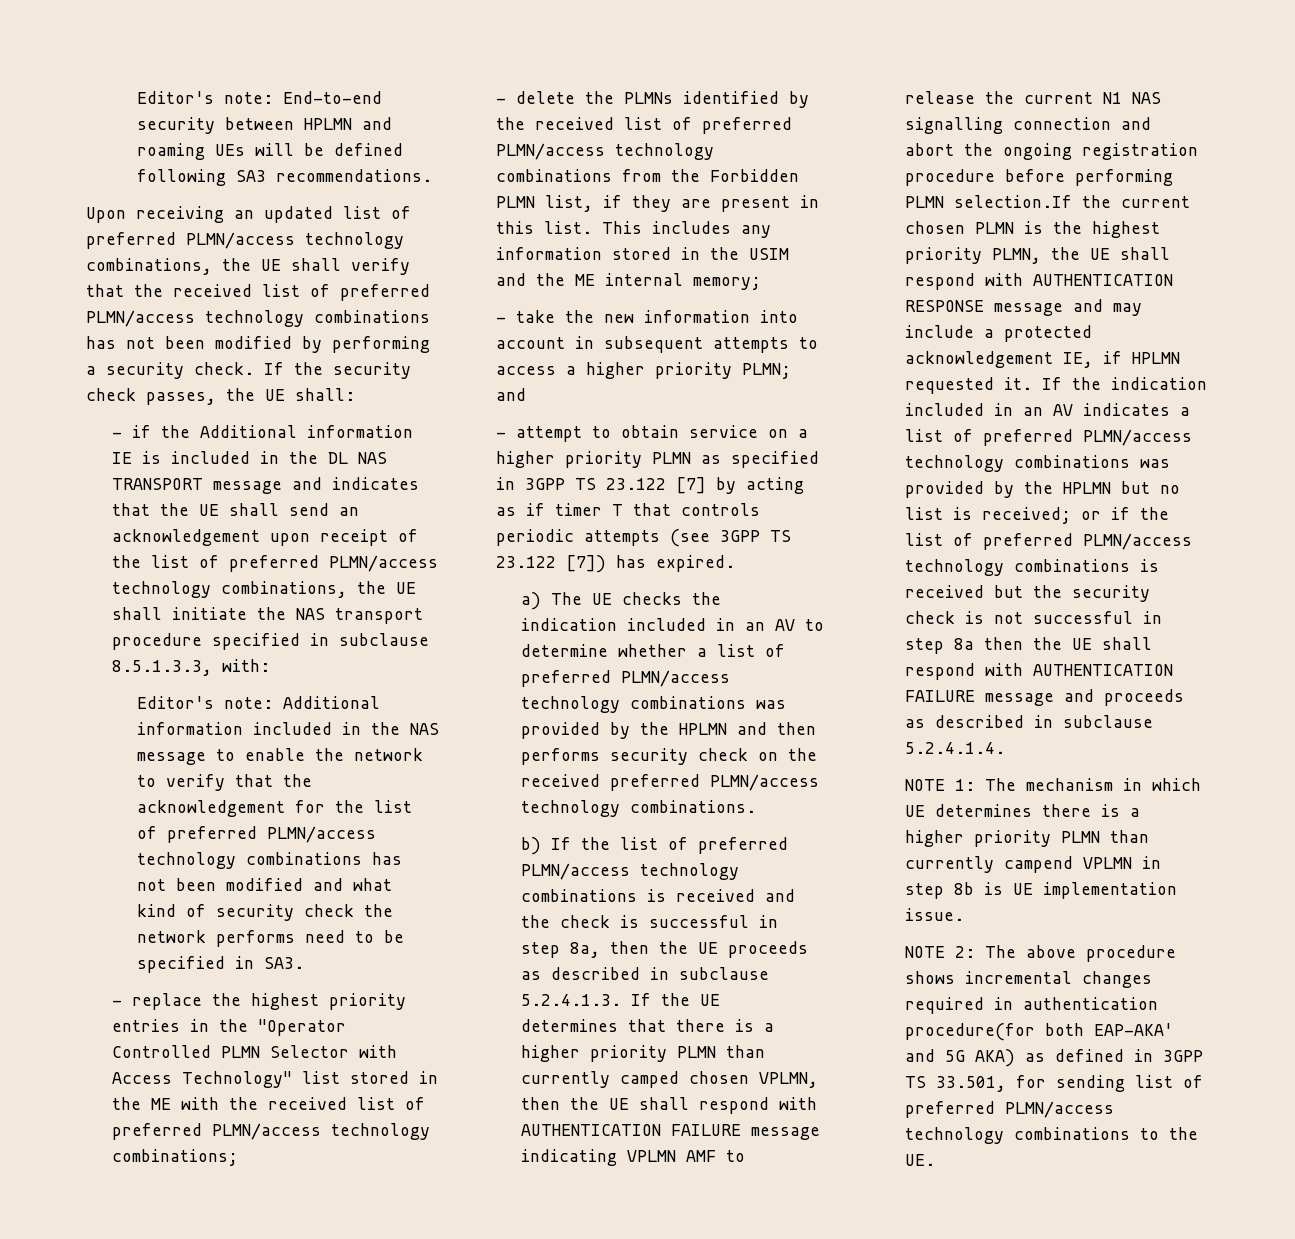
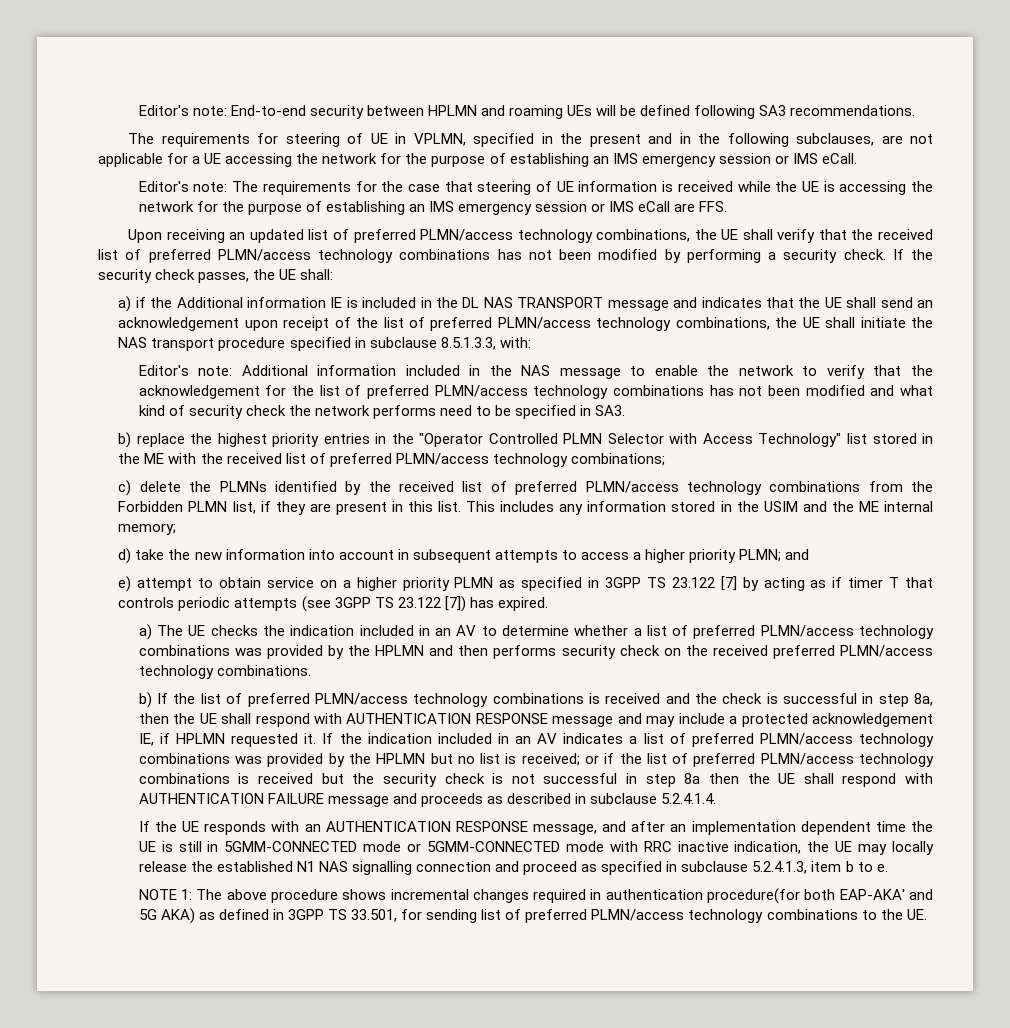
(433, 175) none -> [128,133,934,147] [98,153,857,167] [138,181,934,195] [138,201,728,215] // The requirements for steering of UE in VPLMN, specified in the present and in the following subclauses, are not applicable for a UE accessing the network for the purpose of establishing an IMS emergency session or IMS eCall. // Editor's note: The requirements for the case that steering of UE information is received while the UE is accessing the network for the purpose of establishing an IMS emergency session or IMS eCall are FFS.
[111,432,122,438] - -> [118,296,132,312] a)
[111,1000,122,1006] - -> [118,432,132,448] b)
[495,98,506,104] - -> [118,480,132,496] c)
[495,317,506,323] - -> [118,548,132,564] d)
[495,432,506,438] - -> [118,576,132,592] e)
[728,941,809,958] [521,967,770,980] [521,993,721,1006] [521,1019,775,1032] [521,1045,766,1062] [521,1071,819,1088] [521,1097,818,1114] [521,1124,821,1140] [521,1149,746,1166] [905,91,1162,104] [905,117,1152,134] [905,143,1199,160] [905,169,1174,186] [905,195,1191,208] [905,221,1161,238] [905,247,1111,264] proceeds as described in subclause 5.2.4.1.3. If the UE determines that there is a higher priority PLMN than currently camped chosen VPLMN, then the UE shall respond with AUTHENTICATION FAILURE message indicating VPLMN AMF to release the current N1 NAS signalling connection and abort the ongoing registration procedure before performing PLMN selection.If the current chosen PLMN is the highest priority PLMN, the UE -> (217, 718) none
[905,778,1202,791] [905,804,1141,817] [905,830,1150,847] [905,856,1162,873] [905,882,1178,899] [905,908,965,921] [905,946,976,958] NOTE 1: The mechanism in which UE determines there is a higher priority PLMN than currently campend VPLMN in step 8b is UE implementation issue. // NOTE 2: -> [138,821,934,835] [138,841,935,855] [138,861,888,875] [138,889,193,900] If the UE responds with an AUTHENTICATION RESPONSE message, and after an implementation dependent time the UE is still in 5GMM-CONNECTED mode or 5GMM-CONNECTED mode with RRC inactive indication, the UE may locally release the established N1 NAS signalling connection and proceed as specified in subclause 5.2.4.1.3, item b to e. // NOTE 1:

